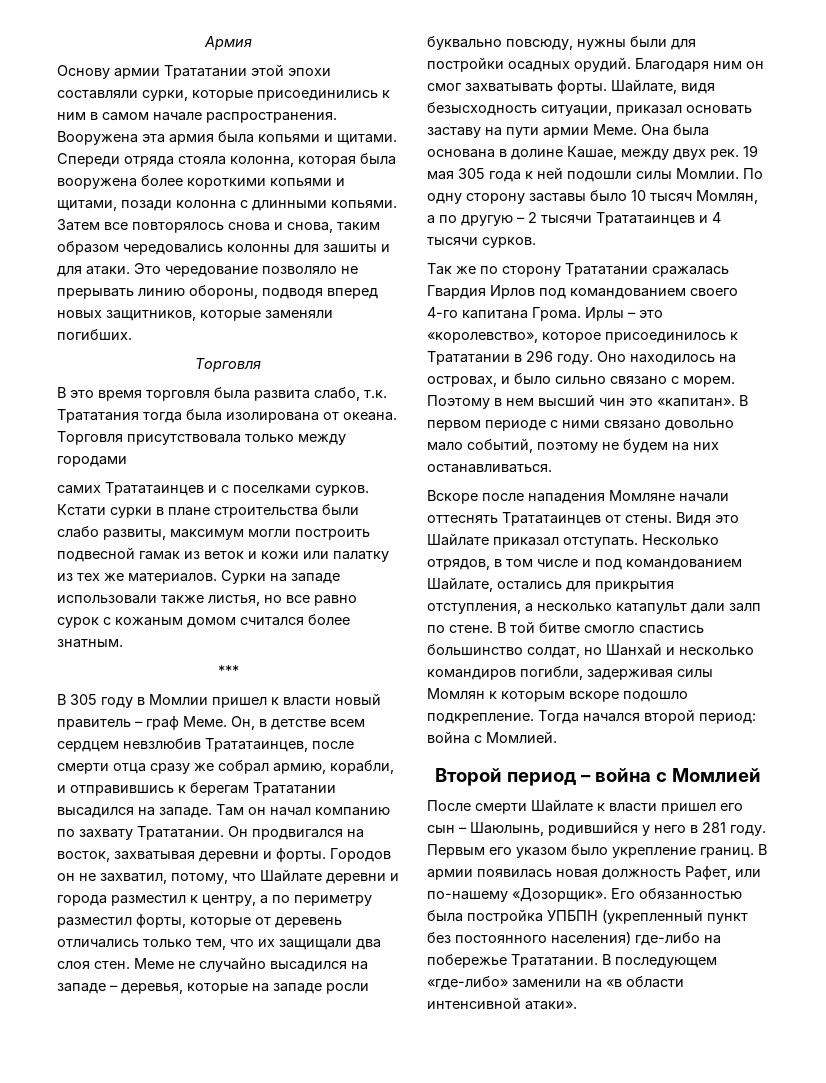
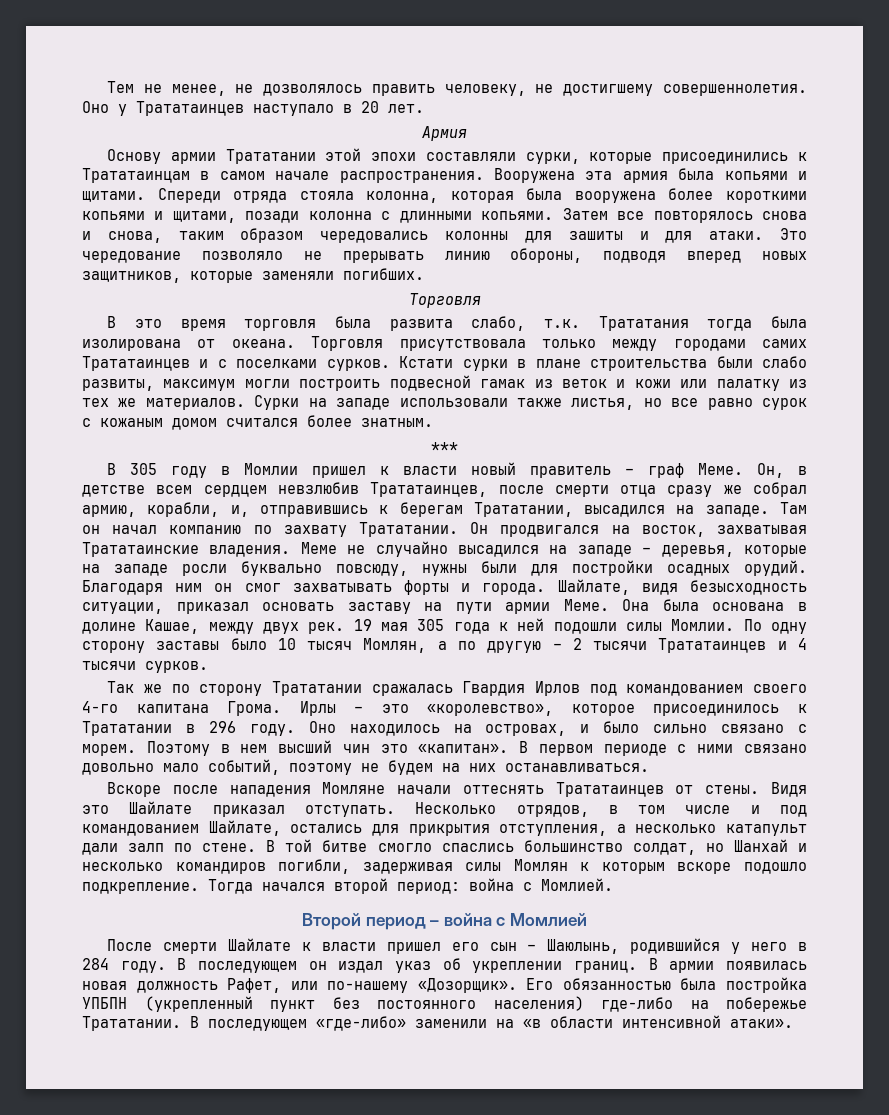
(203, 43) none -> [107,81,807,96] [82,101,424,116] Тем не менее, не дозволялось править человеку, не достигшему совершеннолетия. Оно у Трататаинцев наступало в 20 лет. //
[57,112,86,120] ним -> [82,168,190,183] Трататаинцам
(127, 461) // -> (746, 345) none
[57,785,66,793] и -> [230,505,249,517] и,
[253,782,336,796] Трататании -> [473,502,573,517] Трататании,
[199,848,391,862] [57,869,399,884] [57,895,372,906] [57,914,342,928] [57,939,381,950] [57,961,130,969] деревни и форты. Городов он не захватил, потому, что Шайлате деревни и города разместил к центру, а по периметру разместил форты, которые от деревень отличались только тем, что их защищали два слоя стен. -> [82,542,291,557] Трататаинские владения.
[557,80,607,94] форты. -> [403,580,546,595] форты и города.
[639,625,704,634] спастись -> [441,843,514,852] спаслись
[702,822,766,836] [427,844,696,858] 281 году. Первым его указом было укрепление -> [82,958,563,973] 284 году. В последующем он издал указ об укреплении

